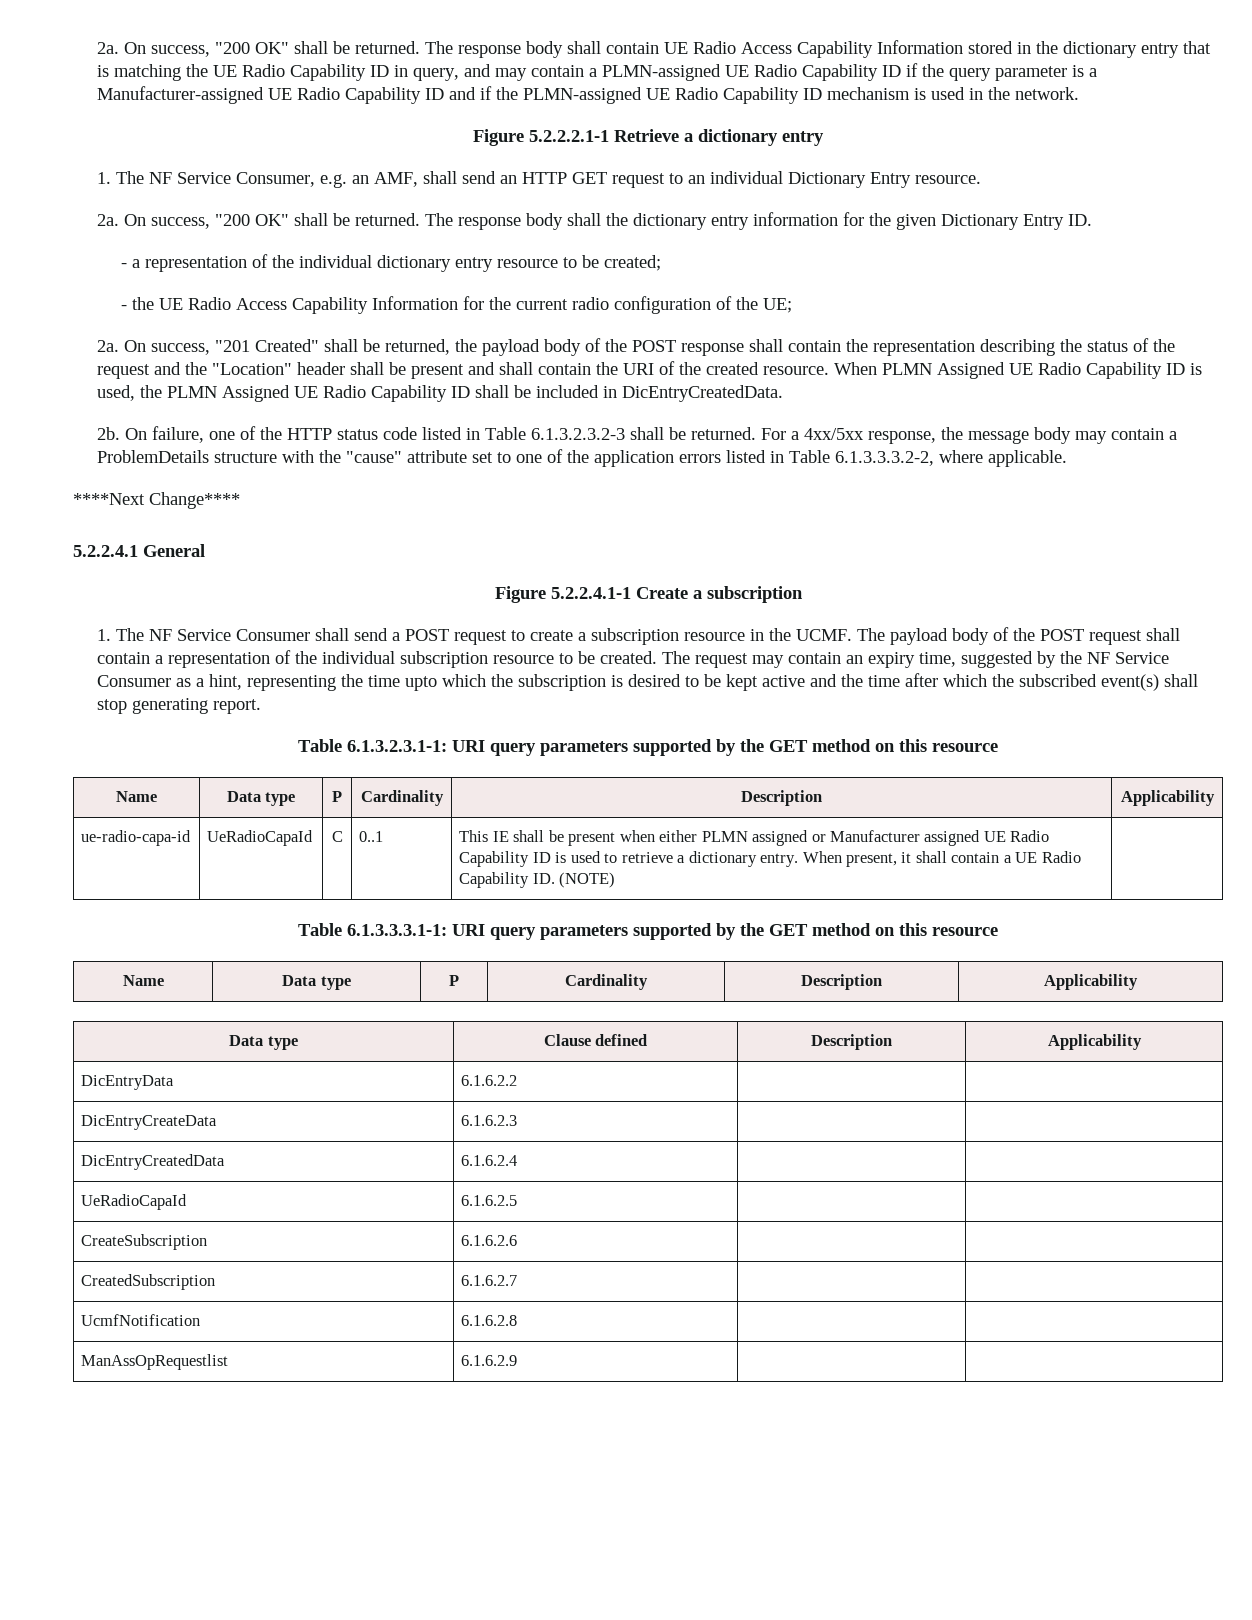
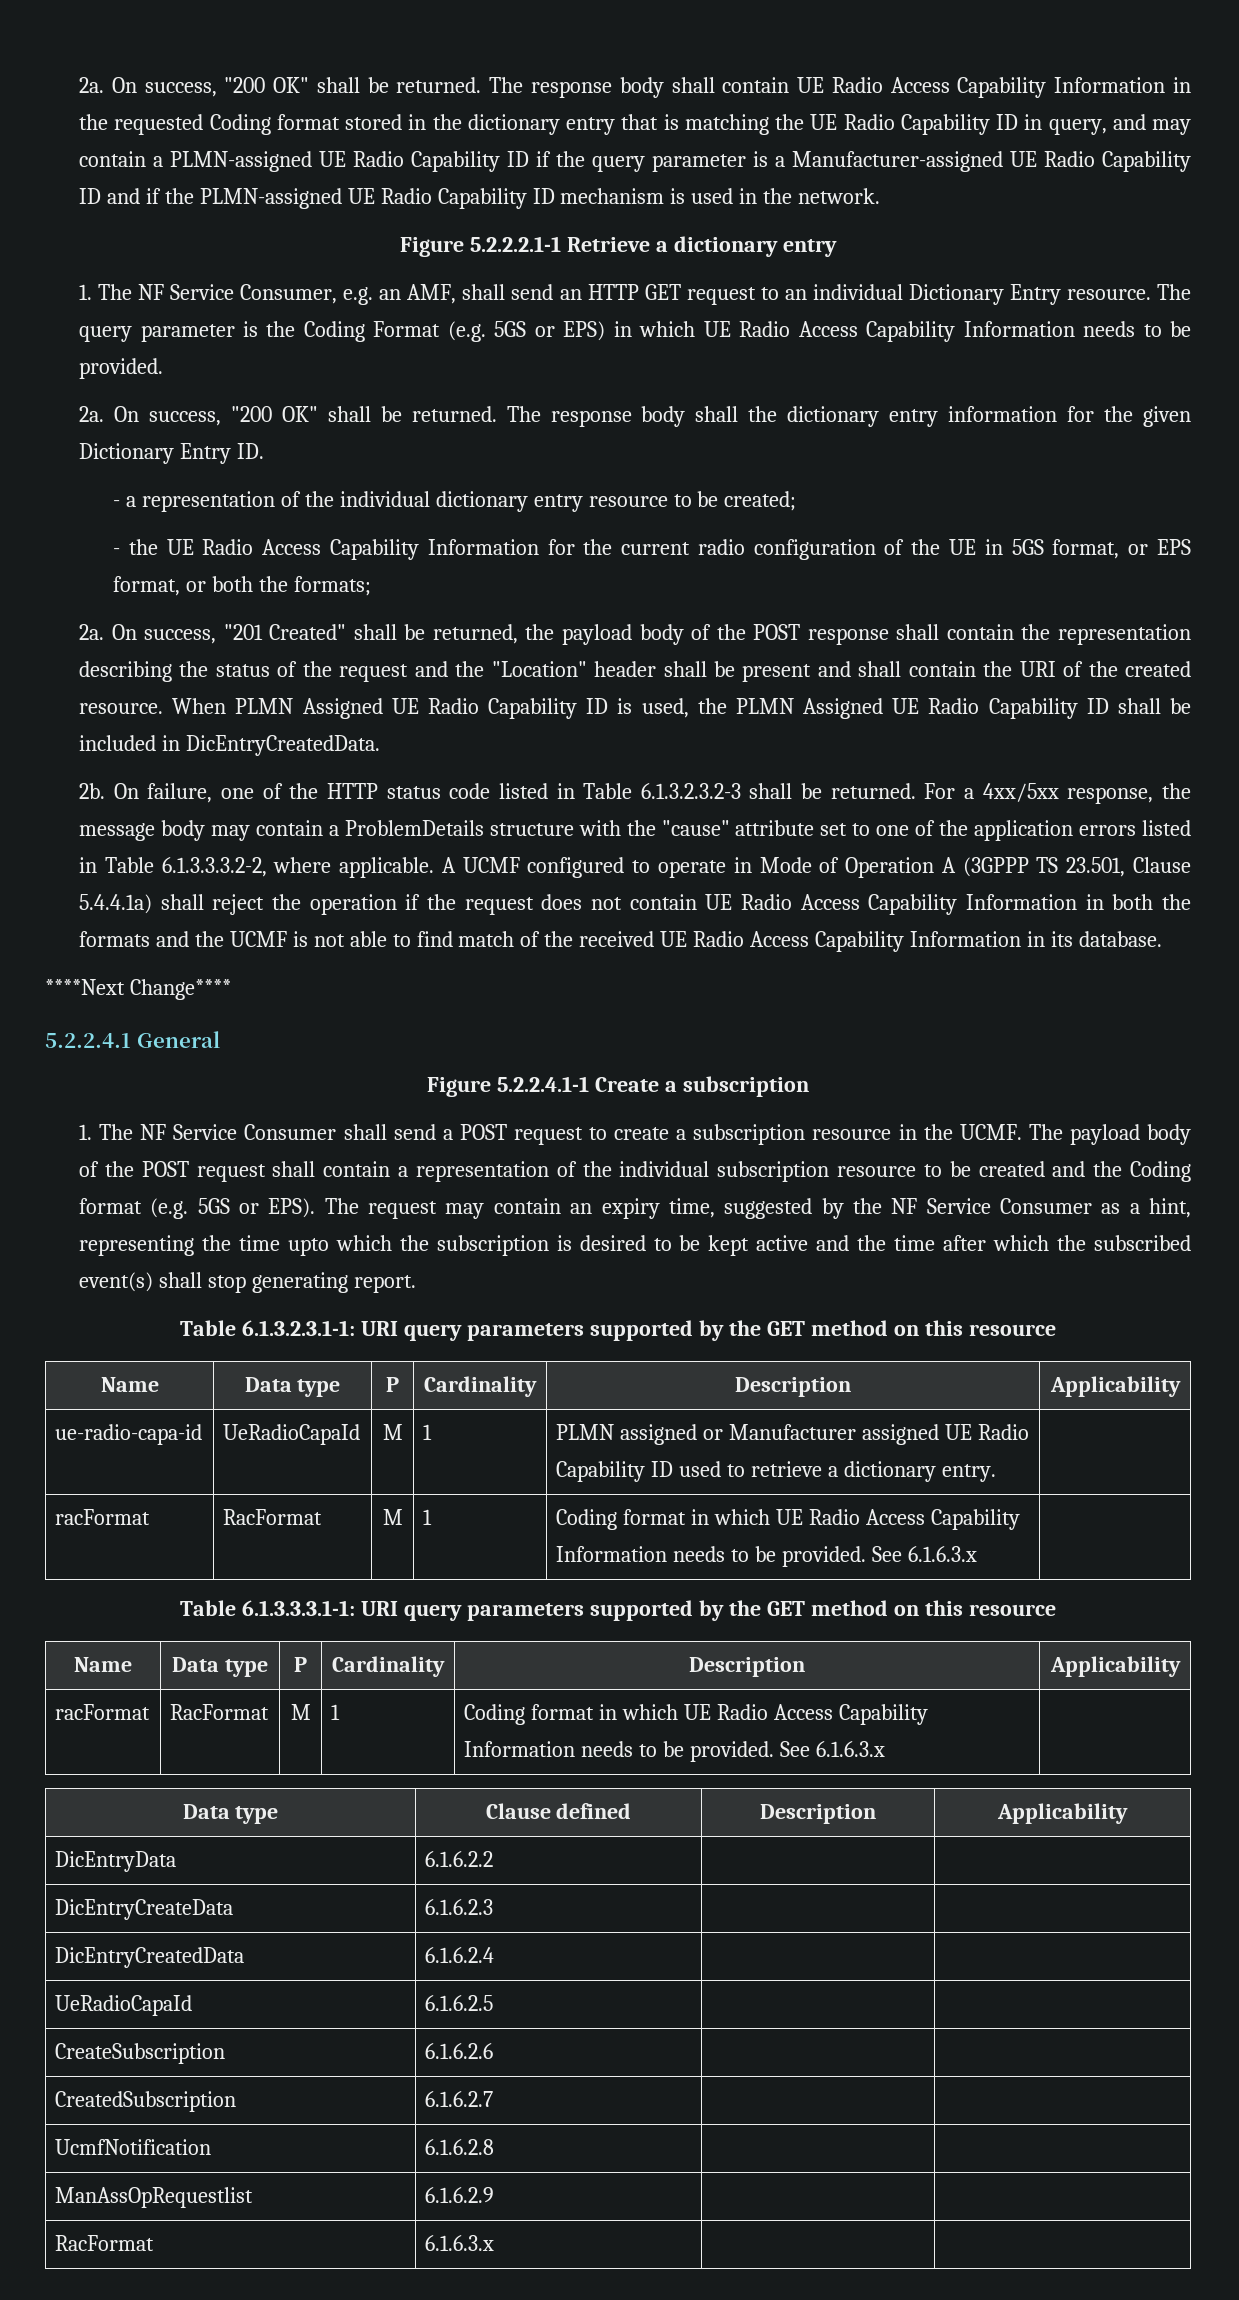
(963, 47) none -> [1173,77,1192,93] [79,114,340,135] in the requested Coding format
(981, 179) none -> [1157,284,1192,300] [79,321,1191,342] [79,358,164,379] The query parameter is the Coding Format (e.g. 5GS or EPS) in which UE Radio Access Capability Information needs to be provided.
[762,298,792,313] UE; -> [949,539,1191,559] [113,576,371,596] UE in 5GS format, or EPS format, or both the formats;
(1067, 458) none -> [441,857,1192,878] [79,894,1192,915] [79,931,1162,952] A UCMF configured to operate in Mode of Operation A (3GPPP TS 23.501, Clause 5.4.4.1a) shall reject the operation if the request does not contain UE Radio Access Capability Information in both the formats and the UCMF is not able to find match of the received UE Radio Access Capability Information in its database.
[599,651,657,664] created. -> [978,1161,1191,1182] [79,1198,316,1219] created and the Coding format (e.g. 5GS or EPS).
[331,831,343,842] [359,831,384,842] [459,830,698,846] C | 0..1 | This IE shall be present when either -> [382,1424,403,1440] [423,1424,433,1440] M | 1 |
[555,852,567,863] is -> (674, 1469) none
[802,851,1081,867] [459,872,616,888] When present, it shall contain a UE Radio Capability ID. (NOTE) -> [55,1509,151,1525] [223,1509,323,1525] [382,1509,403,1525] [423,1509,433,1525] [556,1509,1020,1530] [556,1546,977,1567] | // racFormat | RacFormat | M | 1 | Coding format in which UE Radio Access Capability Information needs to be provided. See 6.1.6.3.x
(1138, 982) none -> [55,1704,151,1720] [170,1704,270,1720] [290,1704,311,1720] [331,1704,341,1720] [464,1704,928,1725] [464,1741,885,1762] // racFormat | RacFormat | M | 1 | Coding format in which UE Radio Access Capability Information needs to be provided. See 6.1.6.3.x |
(518, 1360) none -> [55,2235,155,2251] [425,2235,495,2251] // RacFormat | 6.1.6.3.x | |

